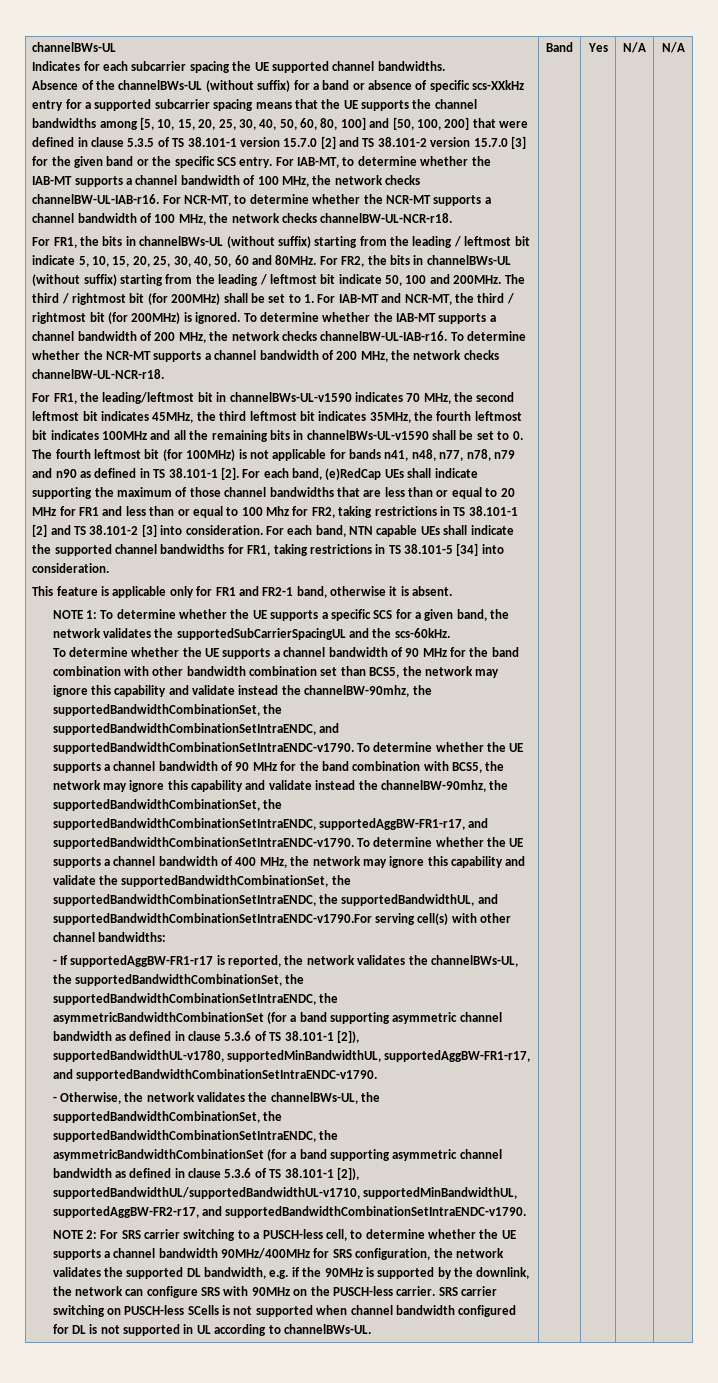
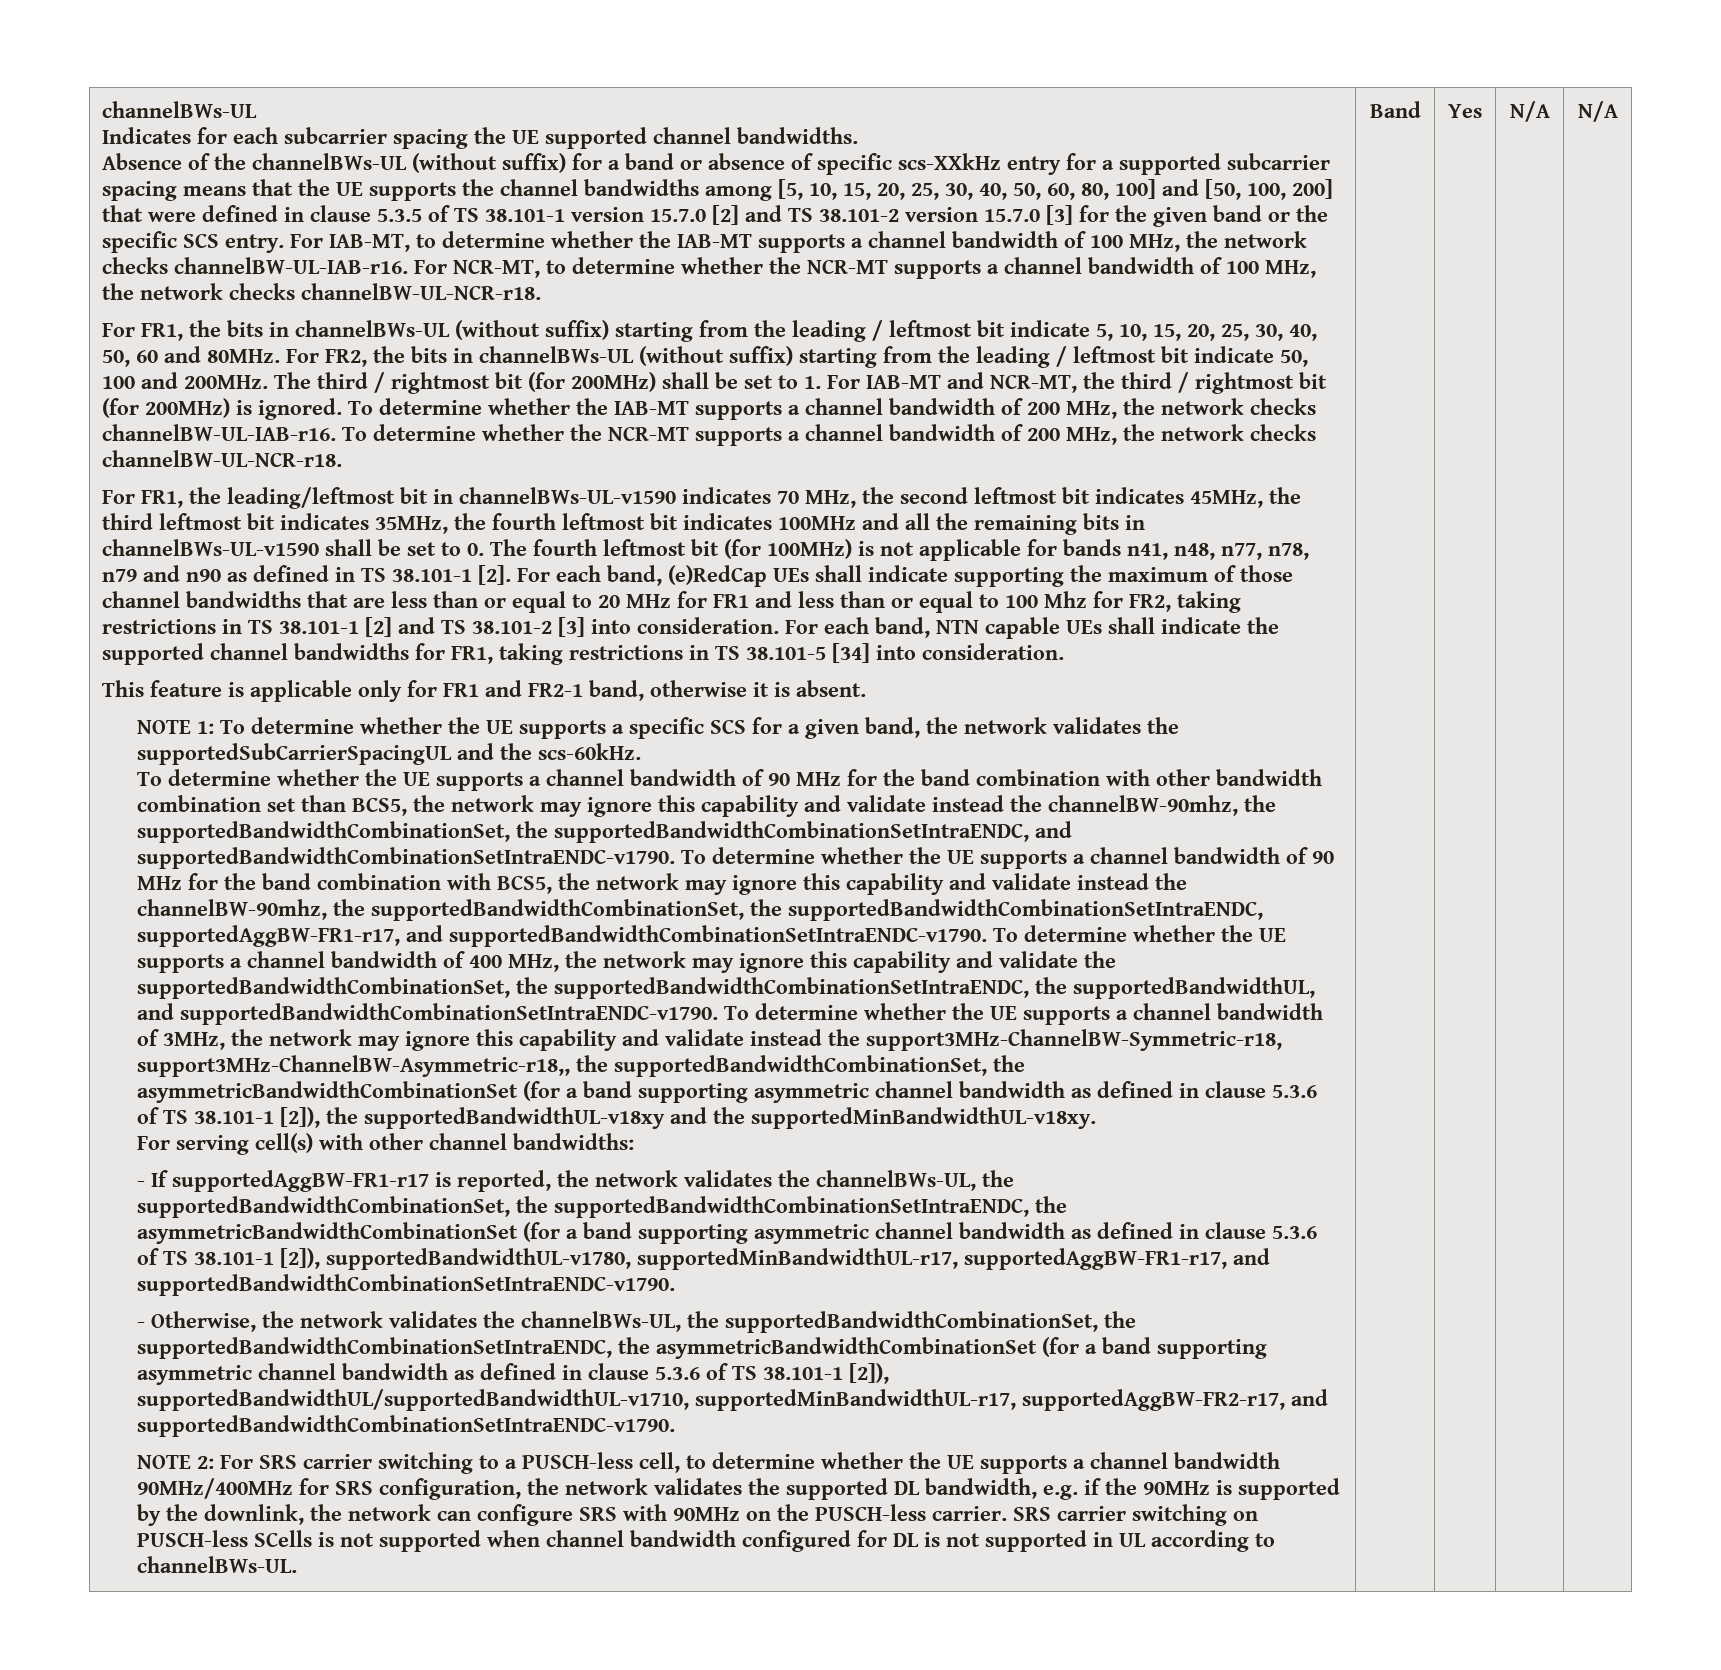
[52,913,372,925] supportedBandwidthCombinationSetIntraENDC-v1790.For -> [179,1003,1323,1025] [136,1029,1282,1051] [136,1055,1025,1077] [136,1081,1317,1103] [136,1107,1096,1129] [136,1136,170,1150] supportedBandwidthCombinationSetIntraENDC-v1790. To determine whether the UE supports a channel bandwidth of 3MHz, the network may ignore this capability and validate instead the support3MHz-ChannelBW-Symmetric-r18, support3MHz-ChannelBW-Asymmetric-r18,, the supportedBandwidthCombinationSet, the asymmetricBandwidthCombinationSet (for a band supporting asymmetric channel bandwidth as defined in clause 5.3.6 of TS 38.101-1 [2]), the supportedBandwidthUL-v18xy and the supportedMinBandwidthUL-v18xy. // For
[226,1050,381,1062] supportedMinBandwidthUL, -> [636,1248,958,1270] supportedMinBandwidthUL-r17,
[362,1187,517,1199] supportedMinBandwidthUL, -> [694,1389,1016,1411] supportedMinBandwidthUL-r17,

